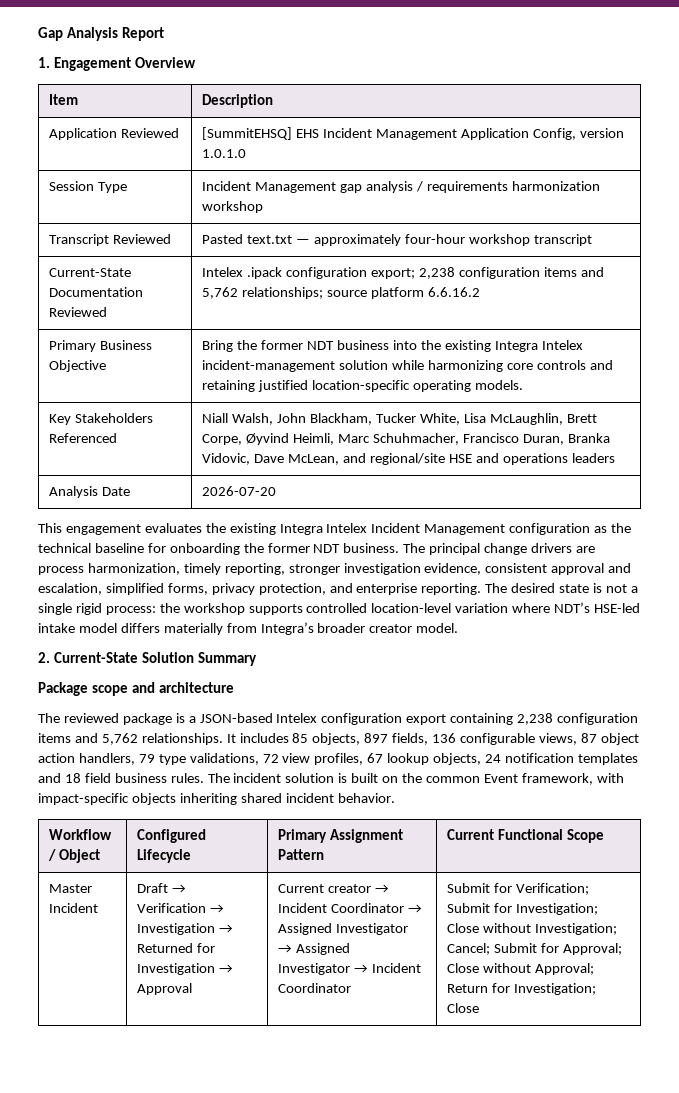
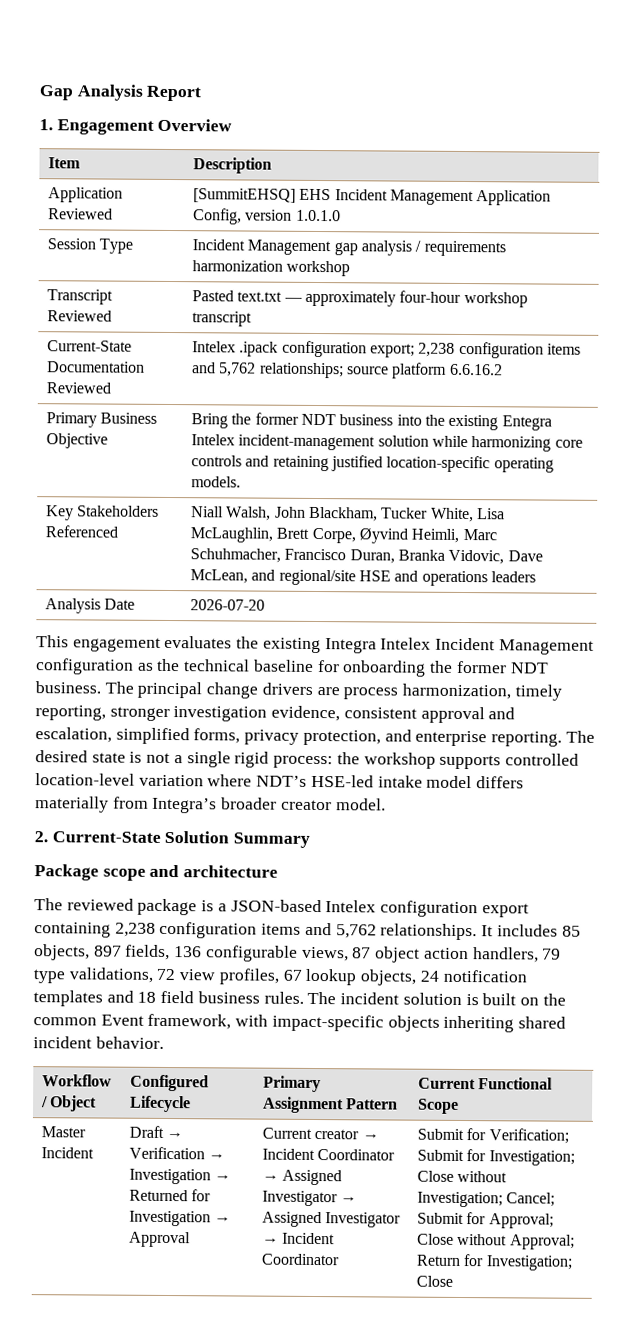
[494,341,538,352] Integra -> [501,415,552,431] Entegra

